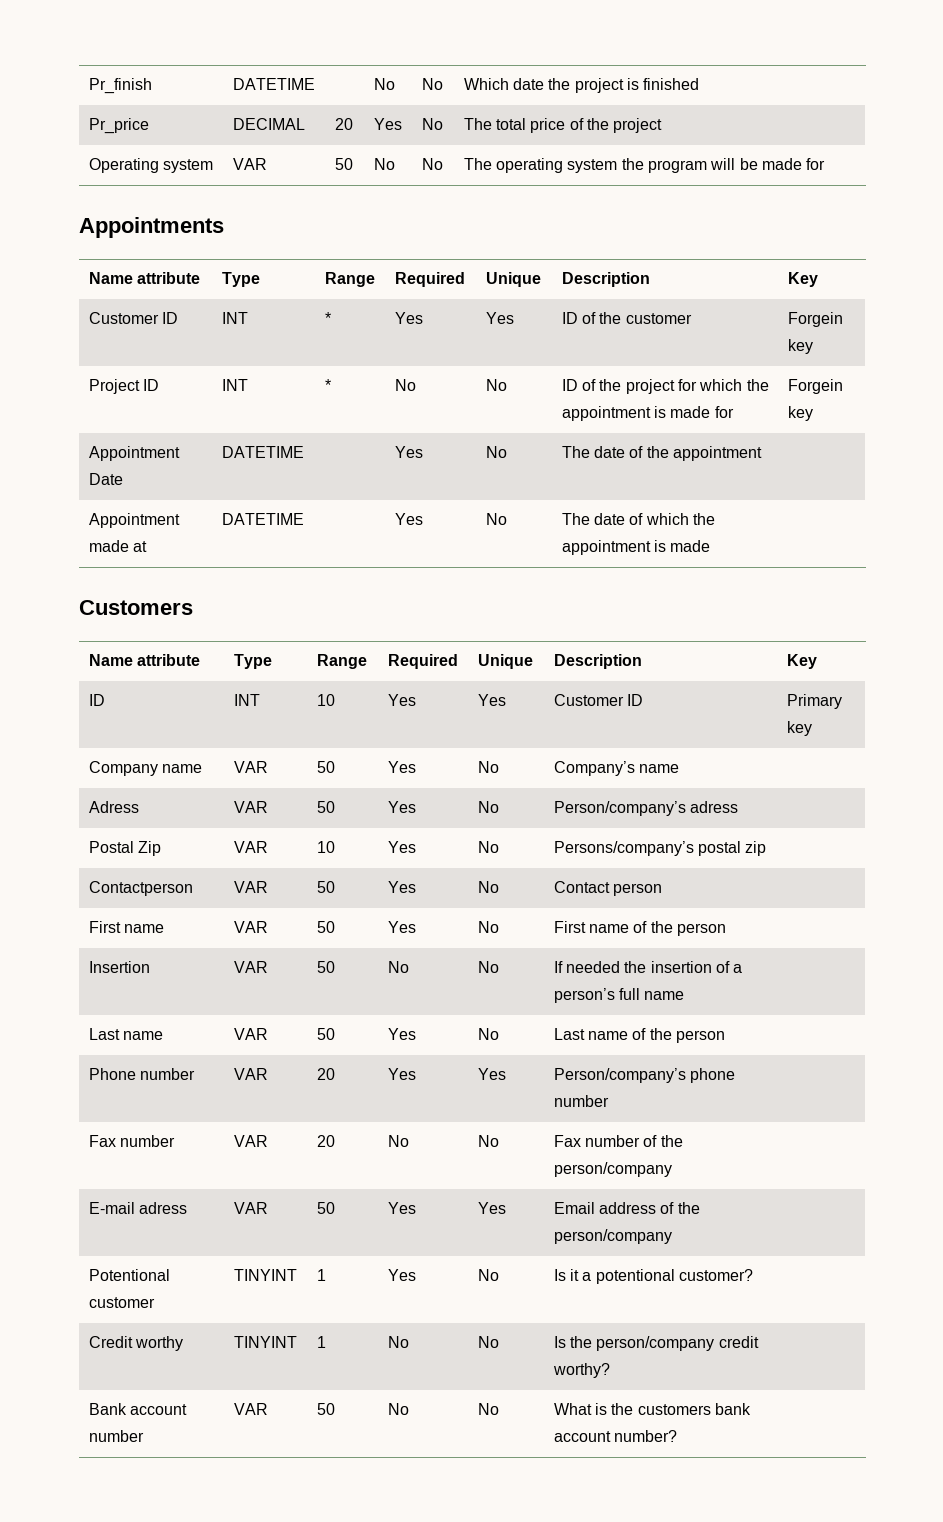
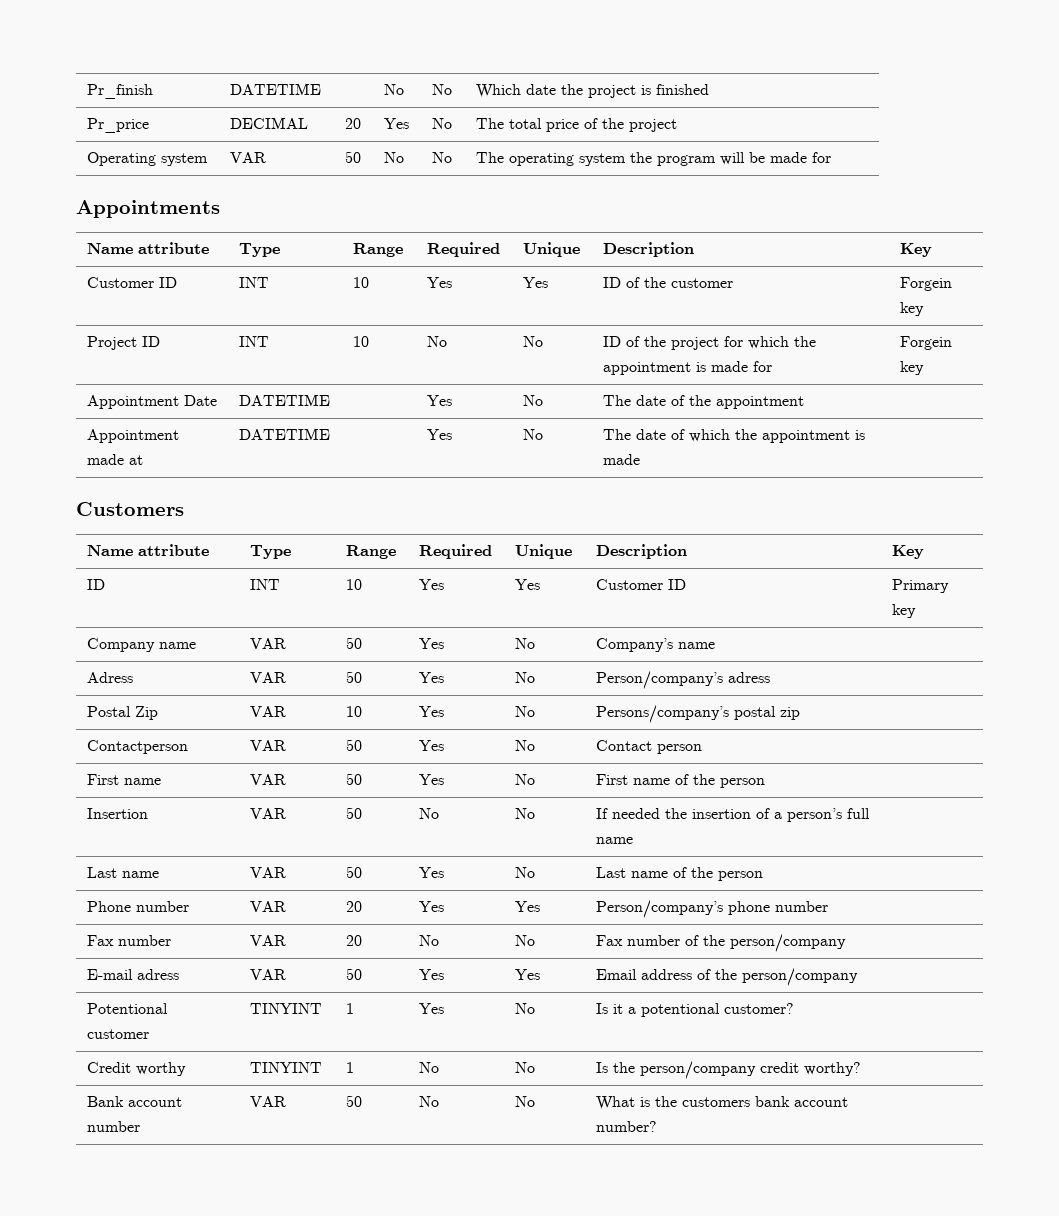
[324,312,331,324] * -> [353,277,370,288] 10
[324,379,331,391] * -> [353,336,370,347] 10

